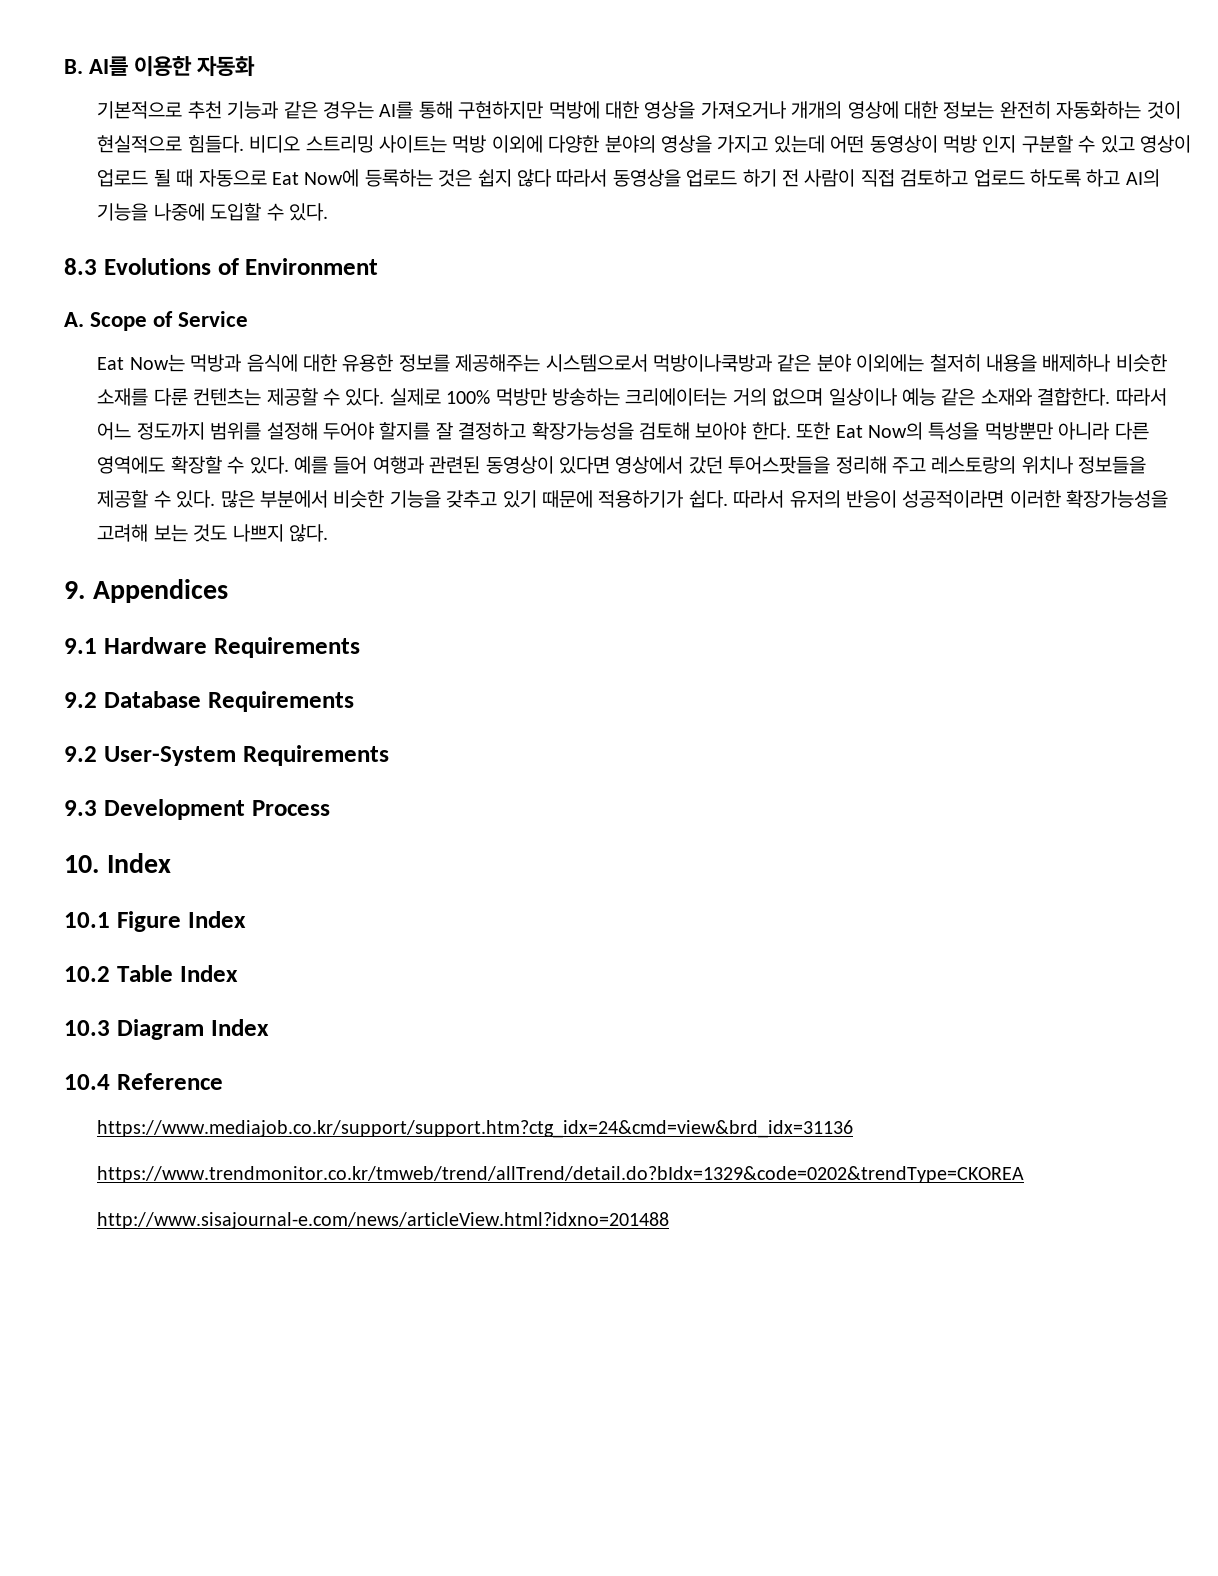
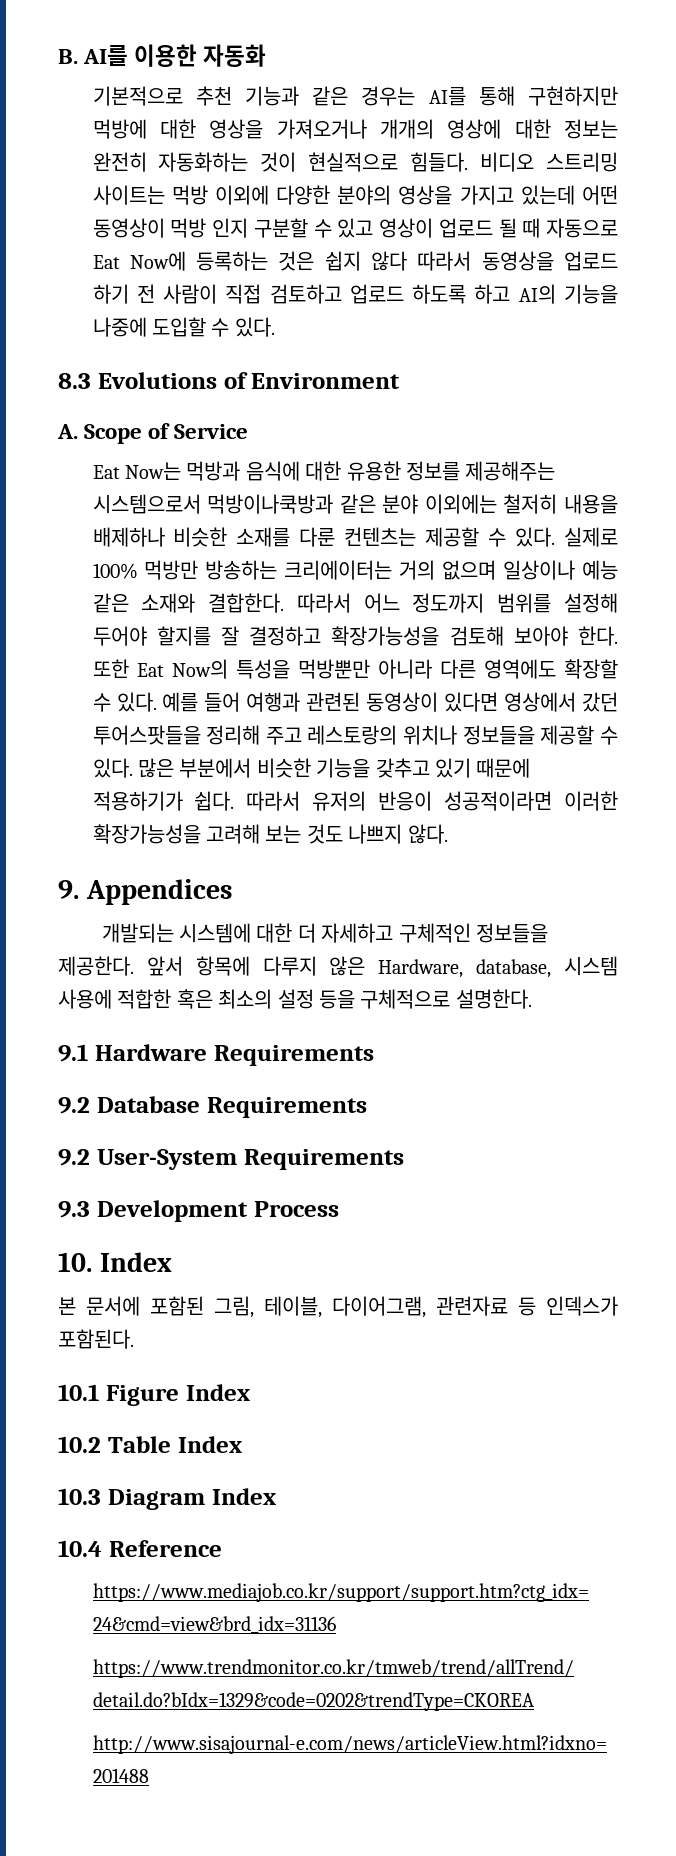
(228, 591) none -> [101,923,549,943] [58,956,618,978] [58,989,532,1009] // 개발되는 시스템에 대한 더 자세하고 구체적인 정보들을 제공한다. 앞서 항목에 다루지 않은 Hardware, database, 시스템 사용에 적합한 혹은 최소의 설정 등을 구체적으로 설명한다.
(171, 863) none -> [58,1296,618,1318] [58,1329,134,1349] // 본 문서에 포함된 그림, 테이블, 다이어그램, 관련자료 등 인덱스가 포함된다.

